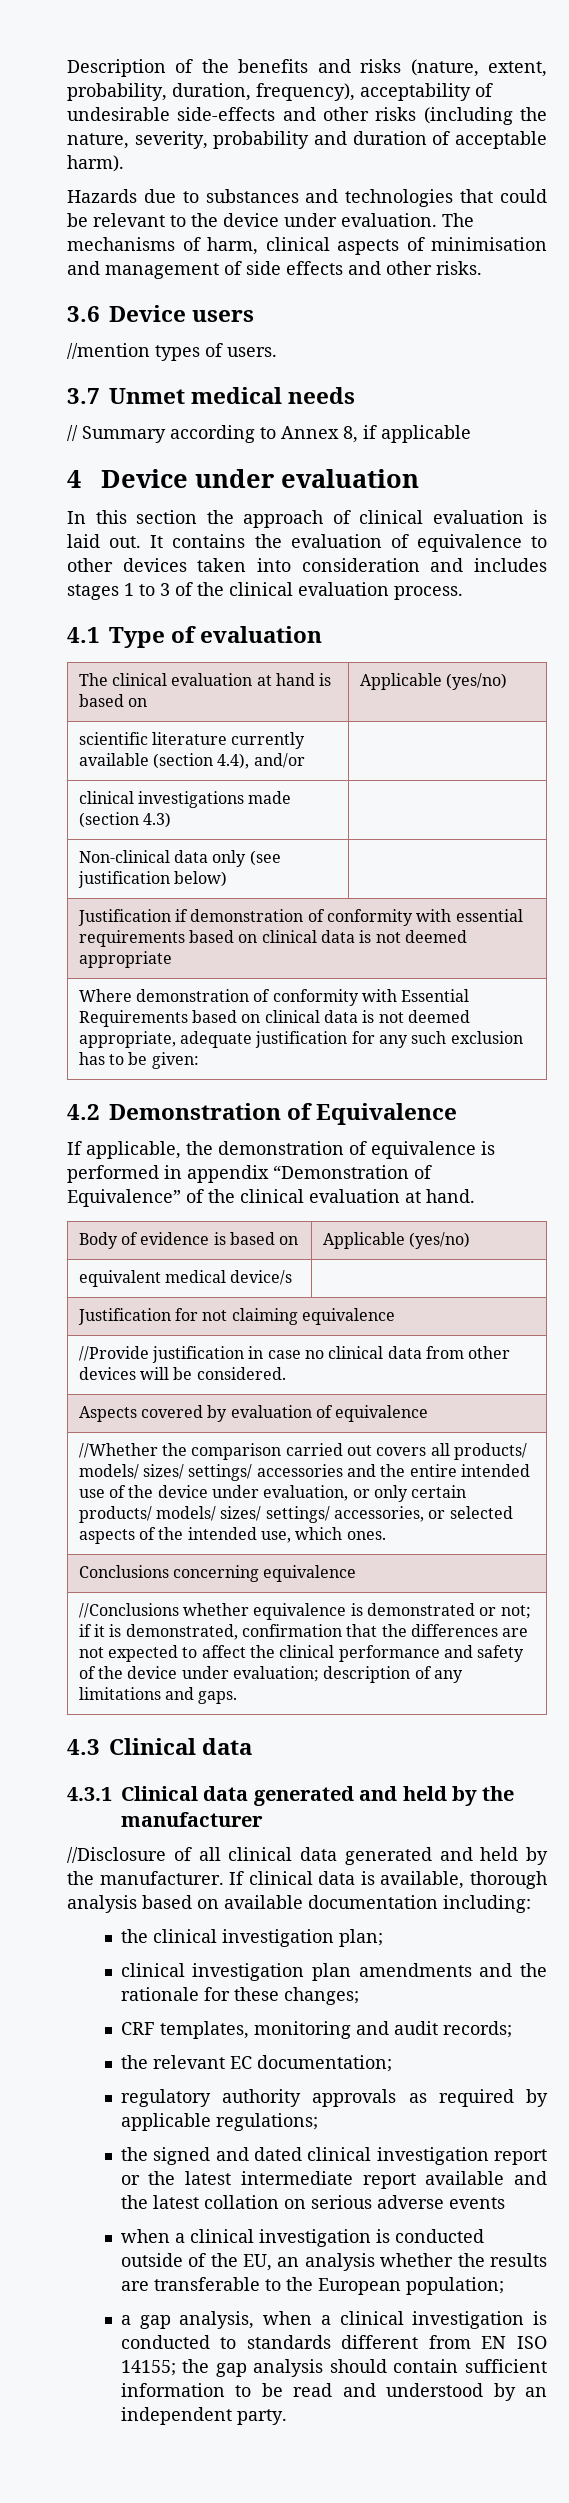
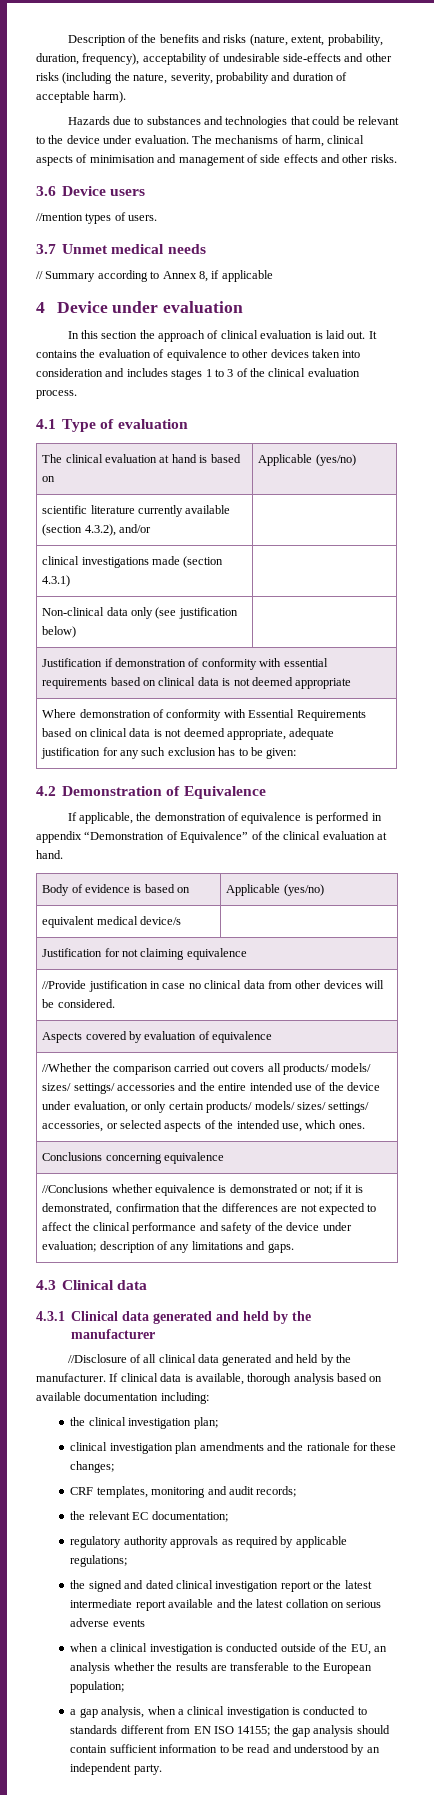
[217,753,250,769] 4.4), -> [84,524,116,536] 4.3.2),
[143,812,172,828] 4.3) -> [42,575,71,587] 4.3.1)

